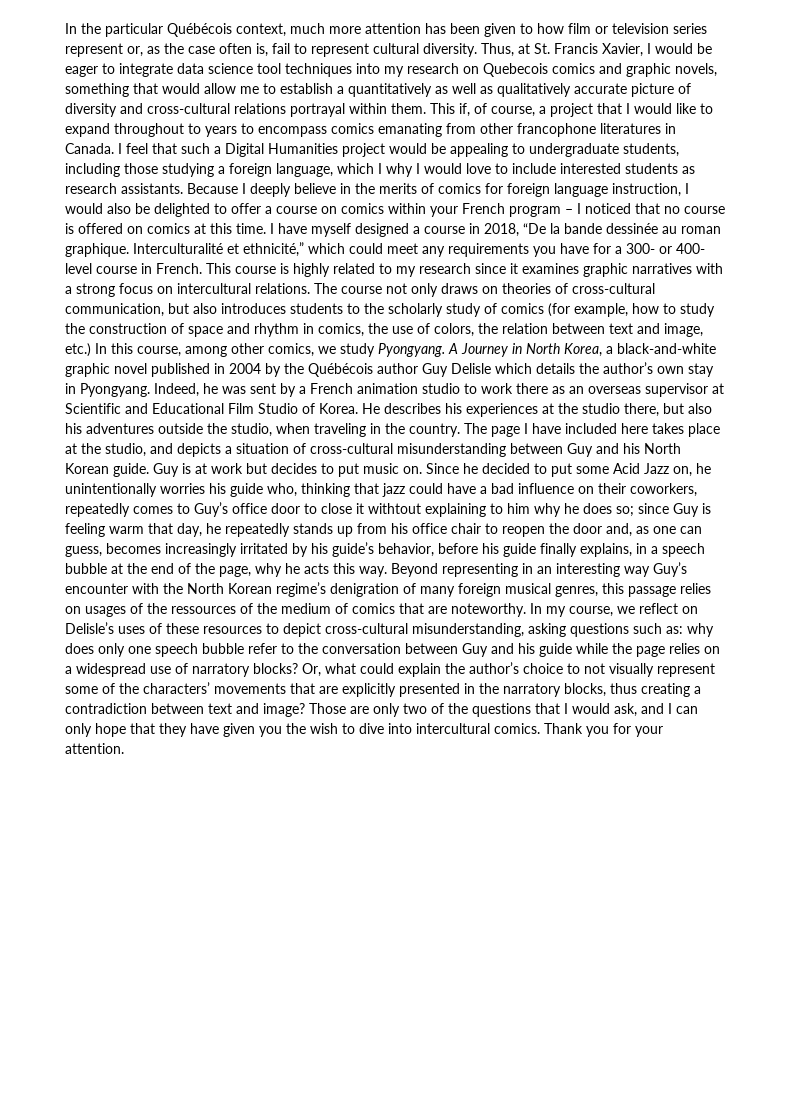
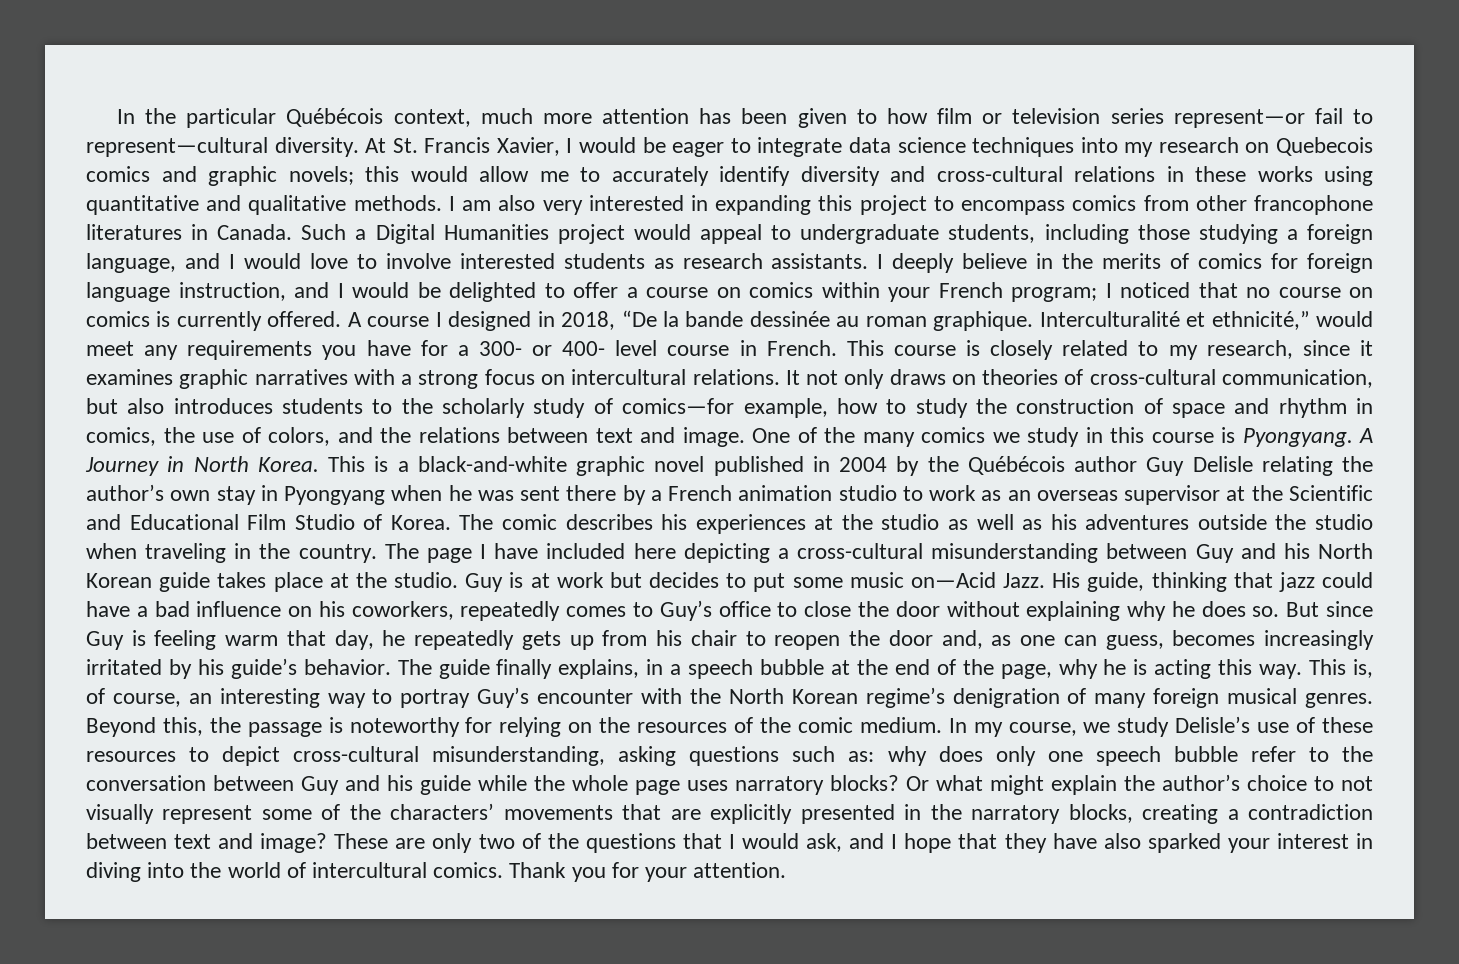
[65,43,530,57] represent or, as the case often is, fail to represent cultural diversity. Thus, at -> [1173,108,1374,128] [86,137,387,157] represent—or fail to represent—cultural diversity. At
[257,63,281,74] tool -> (966, 145) none
[675,63,717,77] [65,83,158,97] novels, something that -> [288,166,399,185] novels; this
[280,83,691,97] [65,103,713,117] [65,123,237,137] establish a quantitatively as well as qualitatively accurate picture of diversity and cross-cultural relations portrayal within them. This if, of course, a project that I would like to expand throughout to years -> [611,166,1373,186] [86,195,927,215] accurately identify diversity and cross-cultural relations in these works using quantitative and qualitative methods. I am also very interested in expanding this project
[378,123,442,137] emanating -> (1137, 203) none
[118,143,210,154] I feel that such -> [301,224,347,240] Such
[431,143,508,157] be appealing -> [700,224,763,244] appeal
[337,163,413,177] which I why -> [184,253,220,269] and
[512,163,556,174] include -> [385,253,451,269] involve
[187,183,238,194] Because -> (869, 261) none
[685,183,689,194] [65,203,131,214] I would also -> [294,282,409,298] and I would
[509,206,573,217] program – -> [1011,287,1097,302] program;
[65,223,465,237] is offered on comics at this time. I have myself designed a course -> [1349,287,1373,298] [86,311,532,331] on comics is currently offered. A course I designed
[308,243,383,254] which could -> [1316,311,1374,327] would
[293,263,330,277] highly -> [990,340,1054,360] closely
[419,263,471,274] research -> [1206,340,1293,359] research,
[314,283,382,294] The course -> [785,370,800,385] It
[501,303,570,317] comics (for -> [622,398,735,414] comics—for
[478,323,703,337] [65,343,375,357] the relation between text and image, etc.) In this course, among other comics, we study -> [337,427,1235,447] and the relations between text and image. One of the many comics we study in this course is
[564,343,602,357] Korea, -> [257,456,389,472] Korea. This is
[495,363,575,374] which details -> [1261,456,1333,476] relating
[80,383,199,397] Pyongyang. Indeed, -> [284,485,443,505] Pyongyang when
(276, 388) none -> [566,485,617,501] there
[516,383,548,394] there -> (977, 493) none
(724, 388) none -> [1251,485,1283,501] the
[362,403,380,414] He -> [459,514,557,530] The comic
[624,403,712,417] there, but also -> [947,514,1043,530] as well as
[231,423,272,437] studio, -> [1315,514,1373,530] studio
[652,423,720,437] [65,443,306,457] takes place at the studio, and depicts a situation of -> [683,543,789,563] depicting a
[113,463,149,477] guide. -> [159,572,458,592] guide takes place at the studio.
[363,463,711,477] [65,483,297,497] music on. Since he decided to put some Acid Jazz on, he unintentionally worries his guide who, -> [792,572,1145,592] some music on—Acid Jazz. His guide,
[598,483,626,494] their -> [318,601,345,617] his
[271,503,300,514] door -> (771, 609) none
[356,503,530,517] it withtout explaining to him -> [857,601,1121,621] the door without explaining
[616,506,634,517] so; -> [1252,602,1320,617] so. But
[293,523,333,534] stands -> [521,631,561,650] gets
[412,523,447,534] office -> (683, 638) none
[378,543,499,557] behavior, before his -> [303,659,432,675] behavior. The
[304,563,533,577] acts this way. Beyond representing in -> [1133,659,1373,679] [86,688,181,707] is acting this way. This is, of course,
(650, 571) none -> [372,689,471,708] to portray
[555,583,711,597] [65,603,698,617] [65,622,145,634] genres, this passage relies on usages of the ressources of the medium of comics that are noteworthy. In my course, we reflect on Delisle’s uses -> [1305,693,1374,708] [86,716,1290,737] genres. Beyond this, the passage is noteworthy for relying on the resources of the comic medium. In my course, we study Delisle’s use
[636,643,720,657] [65,663,394,677] page relies on a widespread use of narratory blocks? Or, what could -> [572,775,1044,795] whole page uses narratory blocks? Or what might
[610,683,637,694] thus -> (1133, 813) none
[309,703,346,714] Those -> [334,833,389,849] These
[676,706,698,714] [65,723,92,737] can only -> (898, 841) none
[223,723,412,737] given you the wish to dive into -> [1103,833,1373,853] [86,862,306,882] also sparked your interest in diving into the world of

